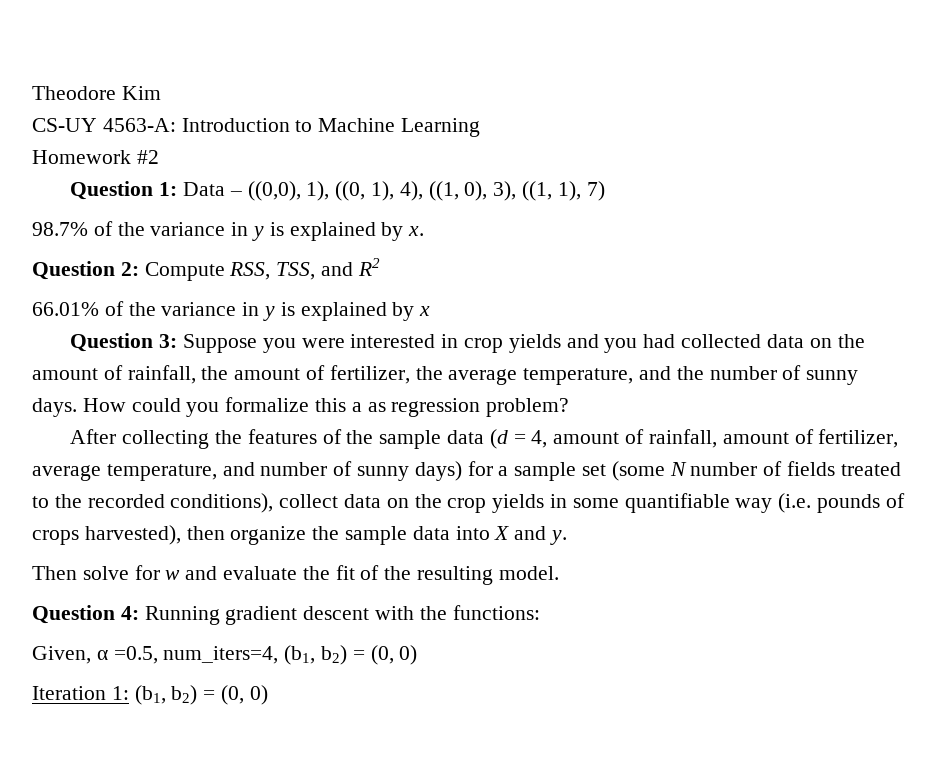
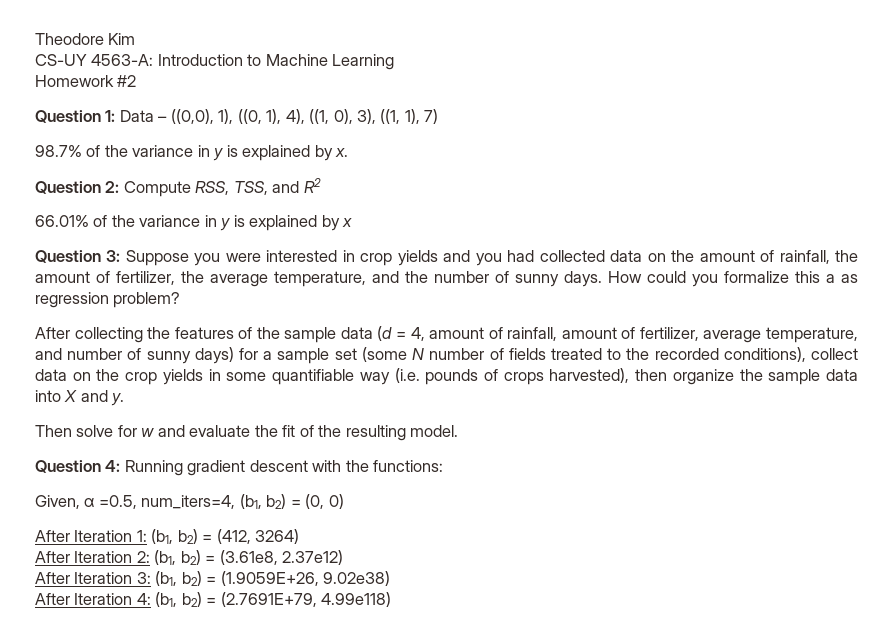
(418, 655) none -> [35,530,70,542] After
[221,685,268,705] (0, 0) -> [216,529,300,544] [35,550,344,565] [35,571,391,586] [35,592,392,607] (412, 3264) // After Iteration 2: (b1, b2) = (3.61e8, 2.37e12) // After Iteration 3: (b1, b2) = (1.9059E+26, 9.02e38) // After Iteration 4: (b1, b2) = (2.7691E+79, 4.99e118)

